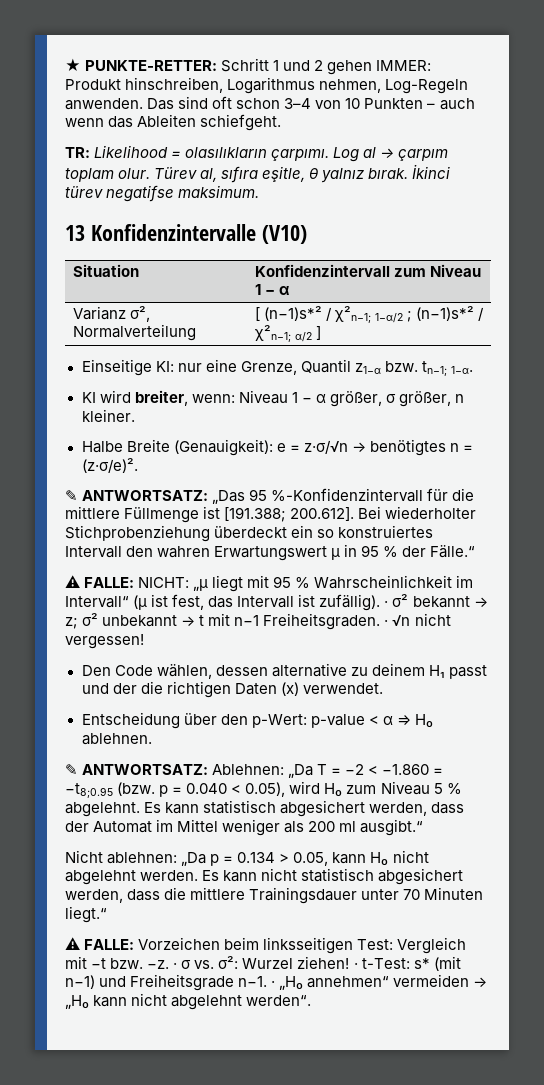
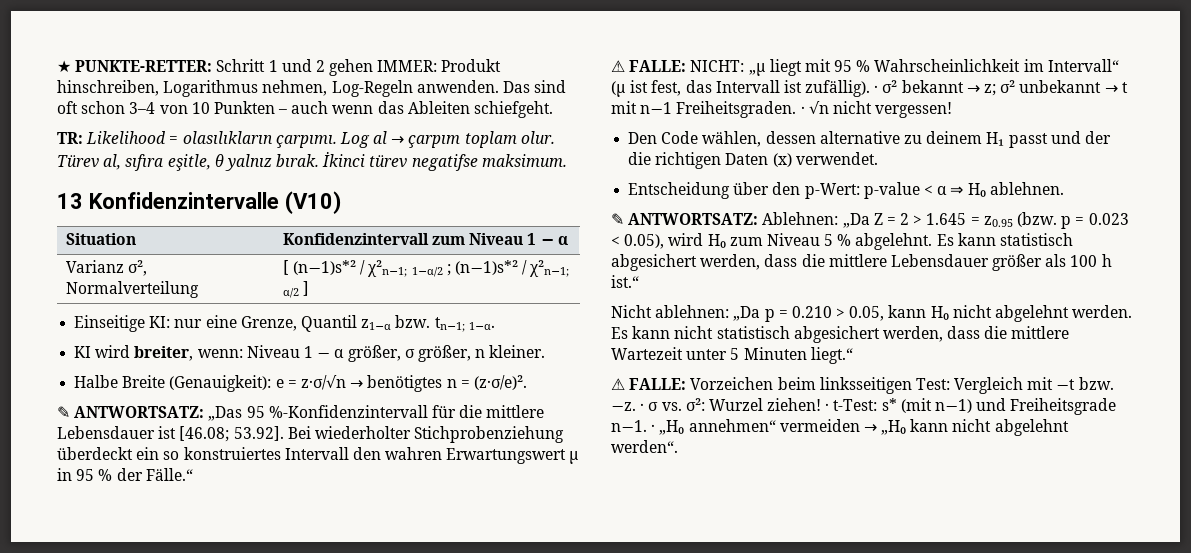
[124,506,355,523] Füllmenge ist [191.388; 200.612]. -> [57,426,284,442] Lebensdauer ist [46.08; 53.92].
[317,764,444,775] [65,783,113,798] T = −2 < −1.860 = −t8;0.95 -> [873,213,1013,227] Z = 2 > 1.645 = z0.95
[186,783,228,794] 0.040 -> [1088,213,1129,225] 0.023
[65,819,424,836] der Automat im Mittel weniger als 200 ml ausgibt.“ -> [801,254,1112,271] [611,275,639,288] die mittlere Lebensdauer größer als 100 h ist.“
[237,852,276,863] 0.134 -> [791,306,832,318] 0.210
[249,887,421,904] Trainingsdauer unter 70 -> [611,347,740,360] Wartezeit unter 5

